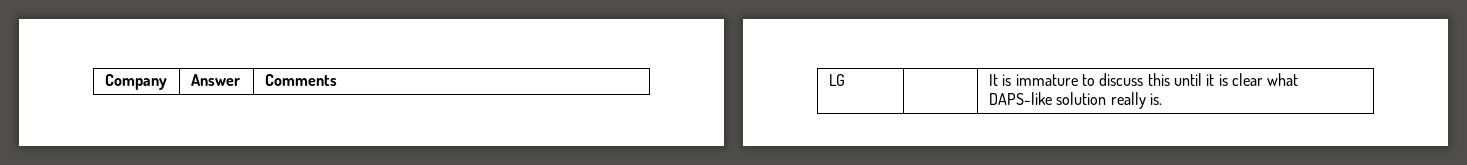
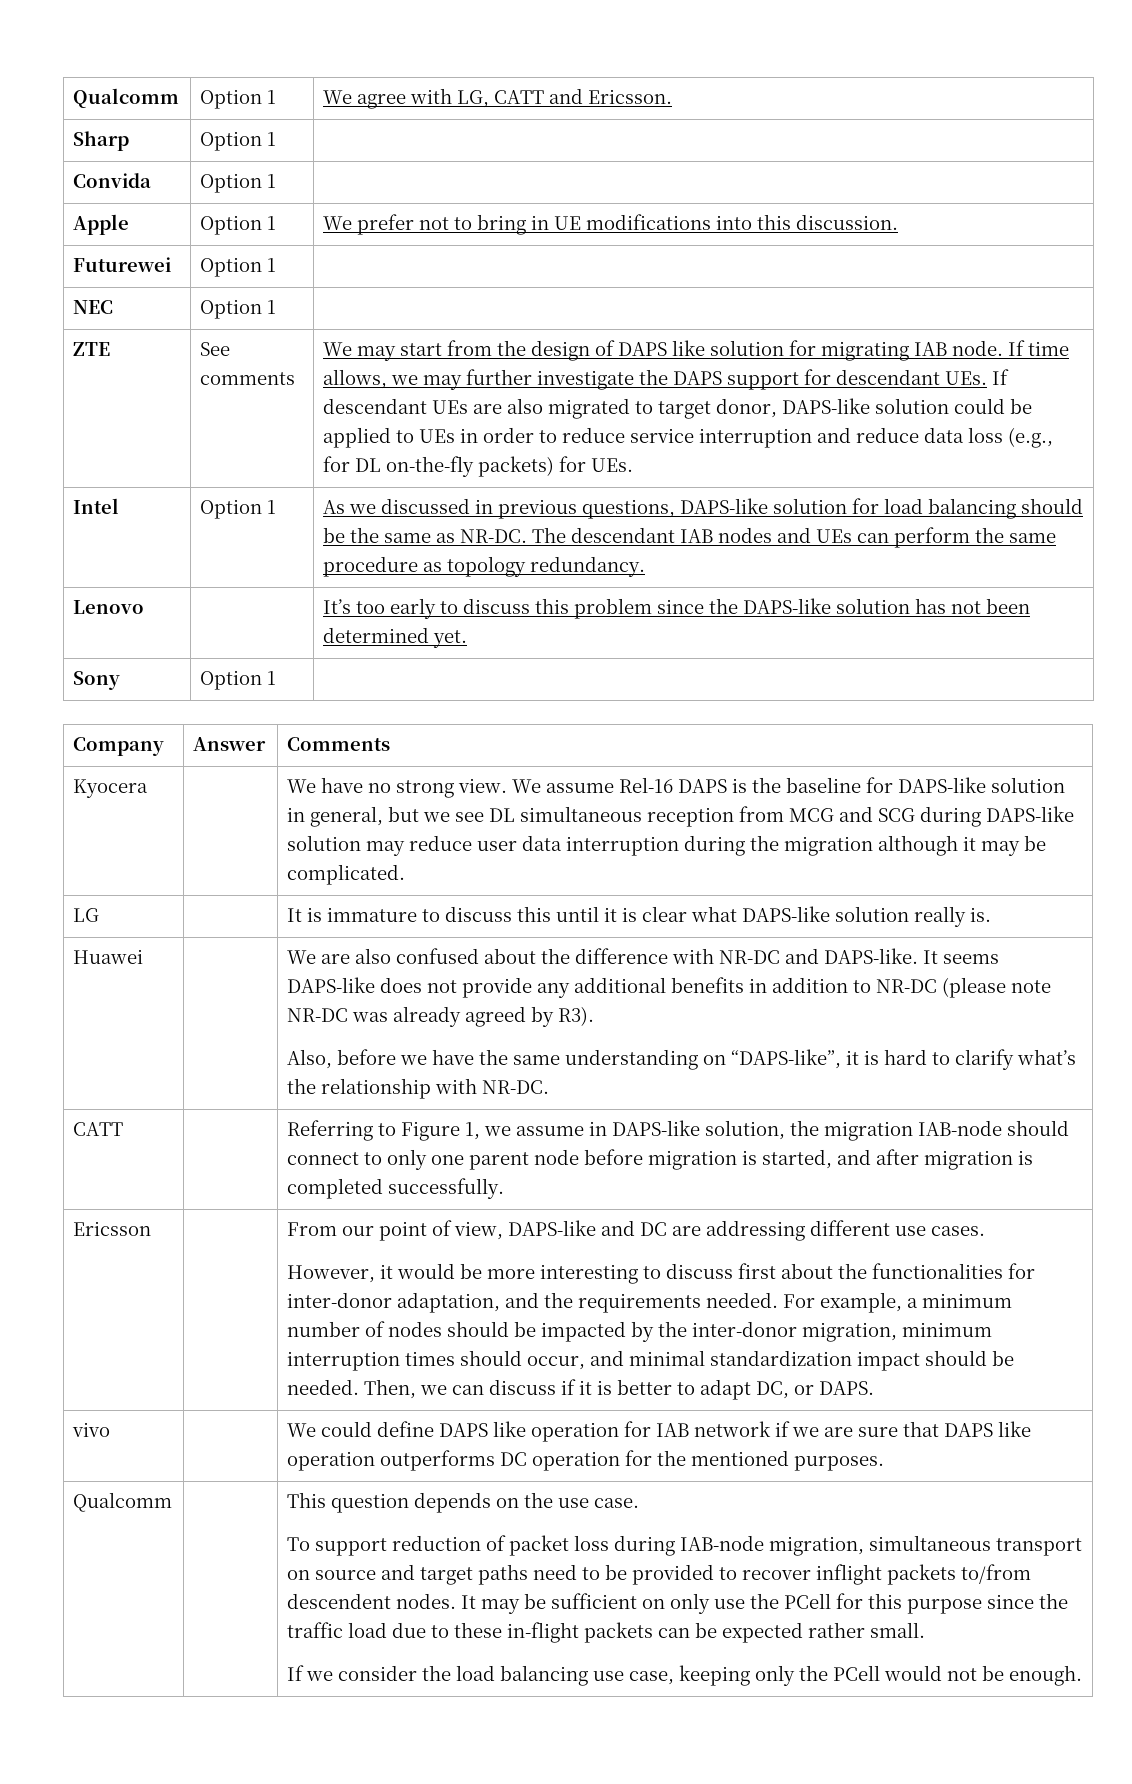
[104,74,167,90] [190,74,240,86] [264,74,337,86] Company | Answer | Comments -> [73,88,180,108] [200,89,277,109] [323,88,673,109] [73,131,130,151] [200,131,277,151] [73,173,152,188] [200,173,277,193] [73,214,130,235] [200,215,277,235] [323,214,899,235] [73,257,172,272] [200,257,277,277] [73,300,114,314] [200,299,277,319] [73,342,111,356] [200,342,231,356] [200,372,296,385] [323,340,1070,361] [323,369,1010,390] [323,398,1033,419] [323,427,1054,448] [323,456,634,477] [73,498,120,514] [200,499,277,519] [323,498,1084,519] [323,527,1057,548] [323,556,646,577] [73,600,145,614] [323,598,1031,619] [323,627,468,648] [73,671,121,690] [200,670,277,690] [73,737,165,756] [193,737,267,751] [287,737,391,751] [73,779,149,798] [287,777,1066,798] [287,806,1075,827] [287,835,1047,856] [287,864,406,885] Qualcomm | Option 1 | We agree with LG, CATT and Ericsson. // Sharp | Option 1 | // Convida | Option 1 | // Apple | Option 1 | We prefer not to bring in UE modifications into this discussion. // Futurewei | Option 1 | // NEC | Option 1 | // ZTE | See comments | We may start from the design of DAPS like solution for migrating IAB node. If time allows, we may further investigate the DAPS support for descendant UEs. If descendant UEs are also migrated to target donor, DAPS-like solution could be applied to UEs in order to reduce service interruption and reduce data loss (e.g., for DL on-the-fly packets) for UEs. // Intel | Option 1 | As we discussed in previous questions, DAPS-like solution for load balancing should be the same as NR-DC. The descendant IAB nodes and UEs can perform the same procedure as topology redundancy. // Lenovo | | It’s too early to discuss this problem since the DAPS-like solution has not been determined yet. // Sony | Option 1 | // Company | Answer | Comments // Kyocera | | We have no strong view. We assume Rel-16 DAPS is the baseline for DAPS-like solution in general, but we see DL simultaneous reception from MCG and SCG during DAPS-like solution may reduce user data interruption during the migration although it may be complicated.
(1162, 99) none -> [73,949,144,964] [287,948,1000,964] [287,977,1052,998] [287,1006,595,1027] [287,1049,1077,1070] [287,1078,550,1099] [73,1122,124,1136] [287,1120,1070,1141] [287,1149,1034,1170] [287,1178,505,1199] [73,1221,152,1236] [287,1220,986,1241] [287,1263,1036,1284] [287,1292,1013,1313] [287,1321,993,1342] [287,1350,1015,1371] [287,1379,875,1400] [72,1422,111,1437] [287,1421,1032,1442] [287,1450,885,1471] [73,1492,173,1512] [287,1492,640,1513] [287,1535,1083,1556] [287,1564,1032,1585] [287,1593,1069,1614] [287,1622,926,1643] [287,1665,1083,1686] // Huawei | | We are also confused about the difference with NR-DC and DAPS-like. It seems DAPS-like does not provide any additional benefits in addition to NR-DC (please note NR-DC was already agreed by R3). // Also, before we have the same understanding on “DAPS-like”, it is hard to clarify what’s the relationship with NR-DC. // CATT | | Referring to Figure 1, we assume in DAPS-like solution, the migration IAB-node should connect to only one parent node before migration is started, and after migration is completed successfully. // Ericsson | | From our point of view, DAPS-like and DC are addressing different use cases. // However, it would be more interesting to discuss first about the functionalities for inter-donor adaptation, and the requirements needed. For example, a minimum number of nodes should be impacted by the inter-donor migration, minimum interruption times should occur, and minimal standardization impact should be needed. Then, we can discuss if it is better to adapt DC, or DAPS. // vivo | | We could define DAPS like operation for IAB network if we are sure that DAPS like operation outperforms DC operation for the mentioned purposes. // Qualcomm | | This question depends on the use case. // To support reduction of packet loss during IAB-node migration, simultaneous transport on source and target paths need to be provided to recover inflight packets to/from descendent nodes. It may be sufficient on only use the PCell for this purpose since the traffic load due to these in-flight packets can be expected rather small. // If we consider the load balancing use case, keeping only the PCell would not be enough.

